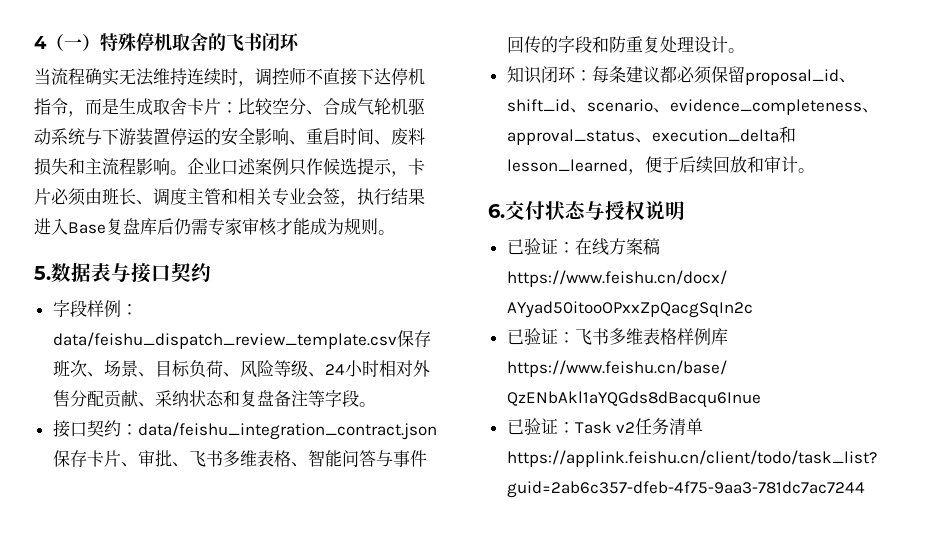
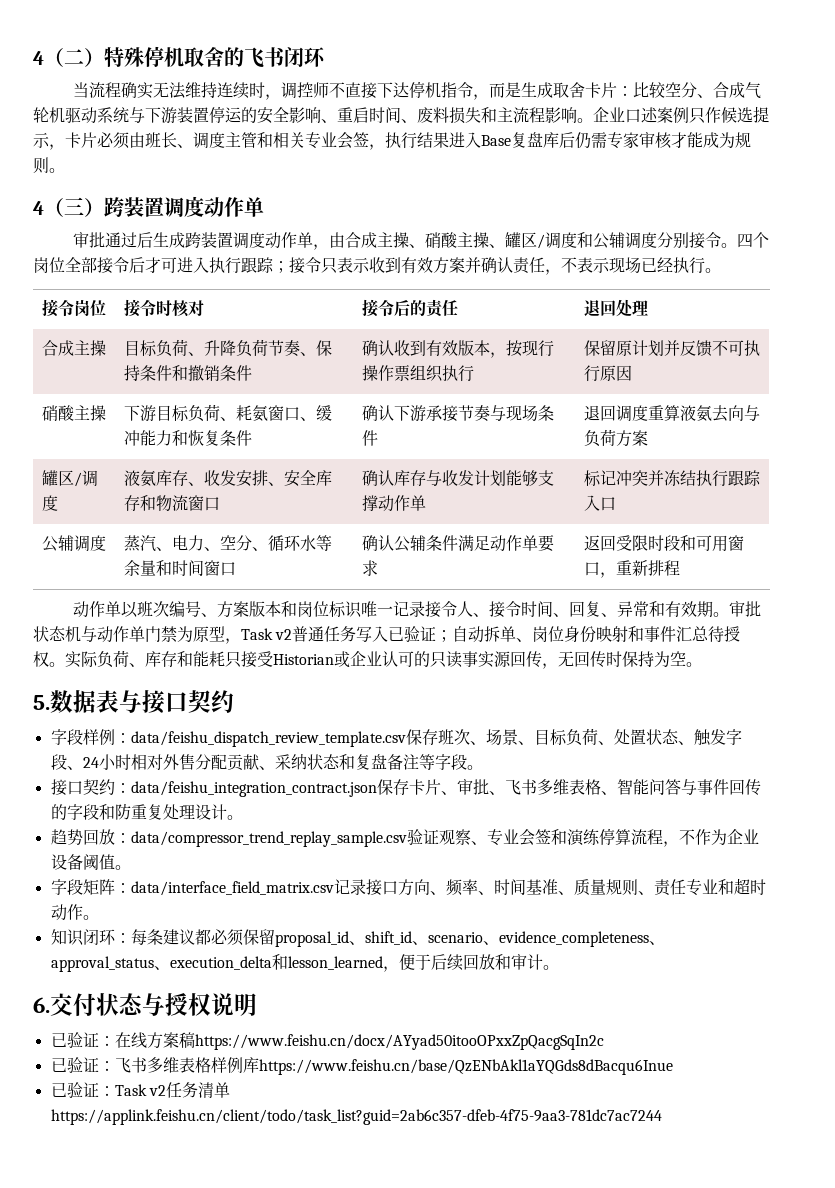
[34,33,82,51] 4（一 -> [33,48,84,67] 4（二
(395, 232) none -> [33,196,264,217] [73,231,770,250] [33,257,721,275] [42,299,107,317] [124,299,205,317] [362,299,459,317] [584,299,649,317] [42,340,107,356] [124,339,333,357] [124,365,253,381] [362,340,555,358] [362,365,475,382] [584,340,761,357] [584,365,633,382] [42,405,107,422] [124,404,333,422] [124,430,253,446] [362,405,555,422] [362,430,379,446] [584,405,761,422] [584,429,649,447] [42,470,99,487] [42,495,59,511] [124,470,333,487] [124,495,221,512] [362,470,555,487] [362,495,427,512] [584,470,762,487] [584,495,617,511] [42,535,107,552] [124,535,333,552] [124,560,237,576] [362,535,555,552] [362,560,379,576] [584,535,745,552] [584,560,681,578] [73,600,762,618] [33,626,741,644] [33,650,702,669] // 4（三）跨装置调度动作单 // 审批通过后生成跨装置调度动作单，由合成主操、硝酸主操、罐区/调度和公辅调度分别接令。四个岗位全部接令后才可进入执行跟踪；接令只表示收到有效方案并确认责任，不表示现场已经执行。 // 接令岗位 | 接令时核对 | 接令后的责任 | 退回处理 // 合成主操 | 目标负荷、升降负荷节奏、保持条件和撤销条件 | 确认收到有效版本，按现行操作票组织执行 | 保留原计划并反馈不可执行原因 // 硝酸主操 | 下游目标负荷、耗氨窗口、缓冲能力和恢复条件 | 确认下游承接节奏与现场条件 | 退回调度重算液氨去向与负荷方案 // 罐区/调度 | 液氨库存、收发安排、安全库存和物流窗口 | 确认库存与收发计划能够支撑动作单 | 标记冲突并冻结执行跟踪入口 // 公辅调度 | 蒸汽、电力、空分、循环水等余量和时间窗口 | 确认公辅条件满足动作单要求 | 返回受限时段和可用窗口，重新排程 // 动作单以班次编号、方案版本和岗位标识唯一记录接令人、接令时间、回复、异常和有效期。审批状态机与动作单门禁为原型，Task v2普通任务写入已验证；自动拆单、岗位身份映射和事件汇总待授权。实际负荷、库存和能耗只接受Historian或企业认可的只读事实源回传，无回传时保持为空。
[239,360,308,378] 风险等级 -> [613,729,742,746] [50,754,67,770] 处置状态、触发字段
(745, 50) none -> [50,828,759,847] [50,854,131,870] [50,878,766,896] [50,904,99,921] // 趋势回放：data/compressor_trend_replay_sample.csv验证观察、专业会签和演练停算流程，不作为企业设备阈值。 // 字段矩阵：data/interface_field_matrix.csv记录接口方向、频率、时间基准、质量规则、责任专业和超时动作。

